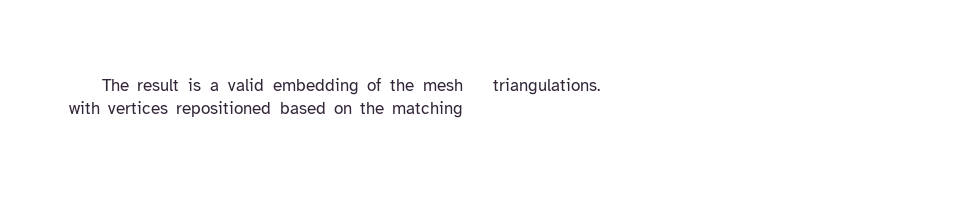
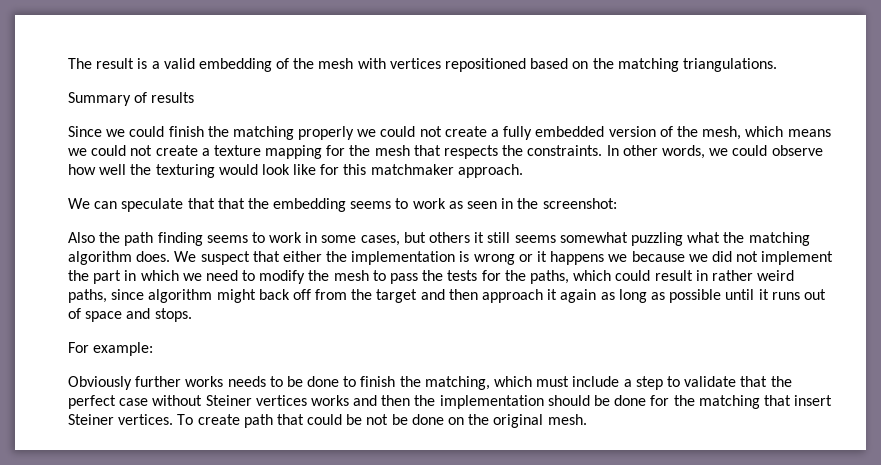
(600, 86) none -> [68,92,195,106] [68,126,831,140] [68,145,823,159] [68,164,523,178] [68,198,617,212] [68,232,810,246] [68,251,834,265] [68,270,795,284] [68,289,826,303] [68,308,192,322] [68,342,154,356] [68,376,792,390] [68,395,833,409] [68,414,587,428] // Summary of results // Since we could finish the matching properly we could not create a fully embedded version of the mesh, which means we could not create a texture mapping for the mesh that respects the constraints. In other words, we could observe how well the texturing would look like for this matchmaker approach. // We can speculate that that the embedding seems to work as seen in the screenshot: // Also the path finding seems to work in some cases, but others it still seems somewhat puzzling what the matching algorithm does. We suspect that either the implementation is wrong or it happens we because we did not implement the part in which we need to modify the mesh to pass the tests for the paths, which could result in rather weird paths, since algorithm might back off from the target and then approach it again as long as possible until it runs out of space and stops. // For example: // Obviously further works needs to be done to finish the matching, which must include a step to validate that the perfect case without Steiner vertices works and then the implementation should be done for the matching that insert Steiner vertices. To create path that could be not be done on the original mesh.

